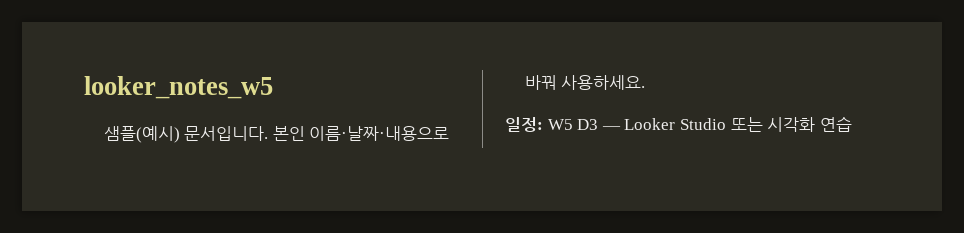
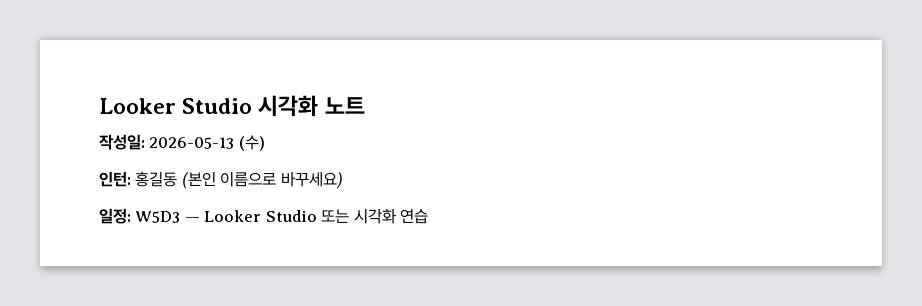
[84,76,273,99] [103,126,450,143] [524,75,646,90] looker_notes_w5 // 샘플(예시) 문서입니다. 본인 이름·날짜·내용으로 바꿔 사용하세요. -> [99,95,365,117] [99,134,265,151] [99,171,343,189] Looker Studio 시각화 노트 // 작성일: 2026-05-13 (수) // 인턴: 홍길동 (본인 이름으로 바꾸세요)
[547,119,599,130] W5 D3 -> [135,211,181,223] W5D3

